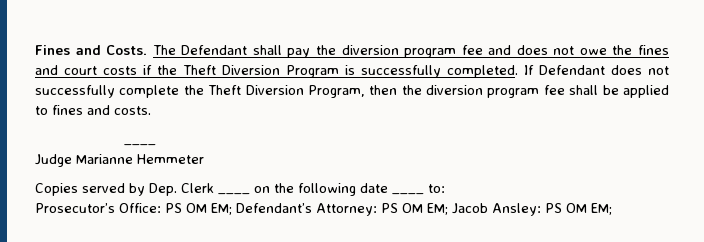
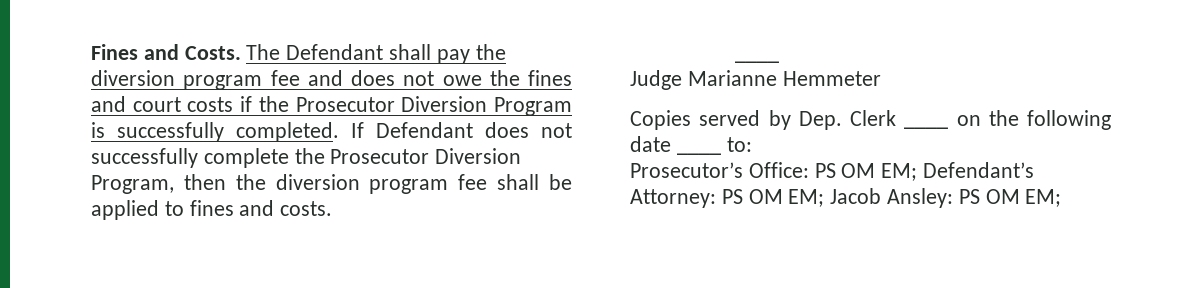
[183,65,216,75] Theft -> [295,97,395,112] Prosecutor
[208,85,242,95] Theft -> [330,149,430,164] Prosecutor

